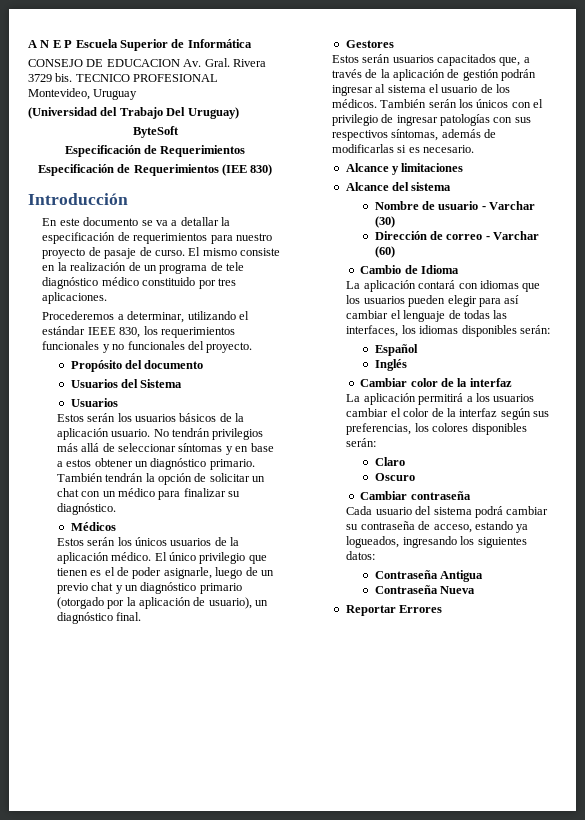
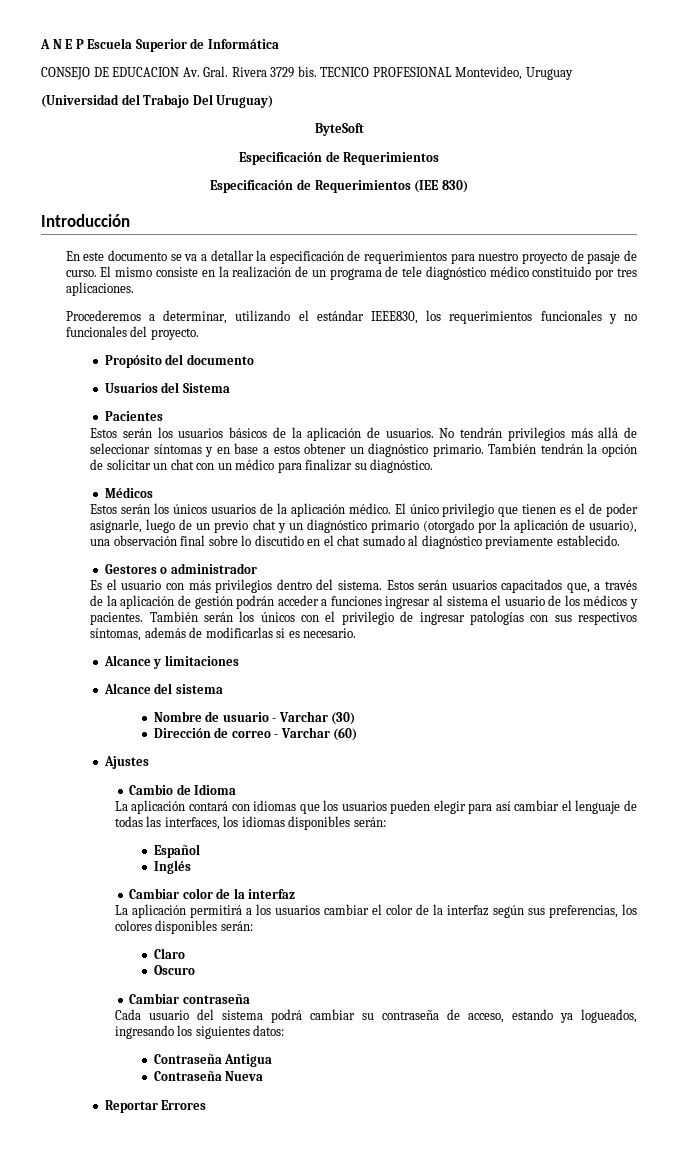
[87,327,141,338] IEEE 830, -> [370,311,418,324] IEEE830,
[70,398,118,407] Usuarios -> [104,411,163,421] Pacientes
[111,429,151,437] usuario. -> [366,427,434,438] de usuarios.
[255,600,269,606] [56,612,142,624] [345,40,394,48] un diagnóstico final. // Gestores // -> [90,535,620,549] [104,563,257,574] [90,579,382,593] una observación final sobre lo discutido en el chat sumado al diagnóstico previamente establecido. // Gestores o administrador // Es el usuario con más privilegios dentro del sistema.
(537, 75) none -> [277,595,382,606] acceder a funciones
[331,99,377,108] médicos. -> [583,595,638,609] [90,612,144,625] médicos y pacientes.
(395, 252) none -> [103,756,149,769] // Ajustes

